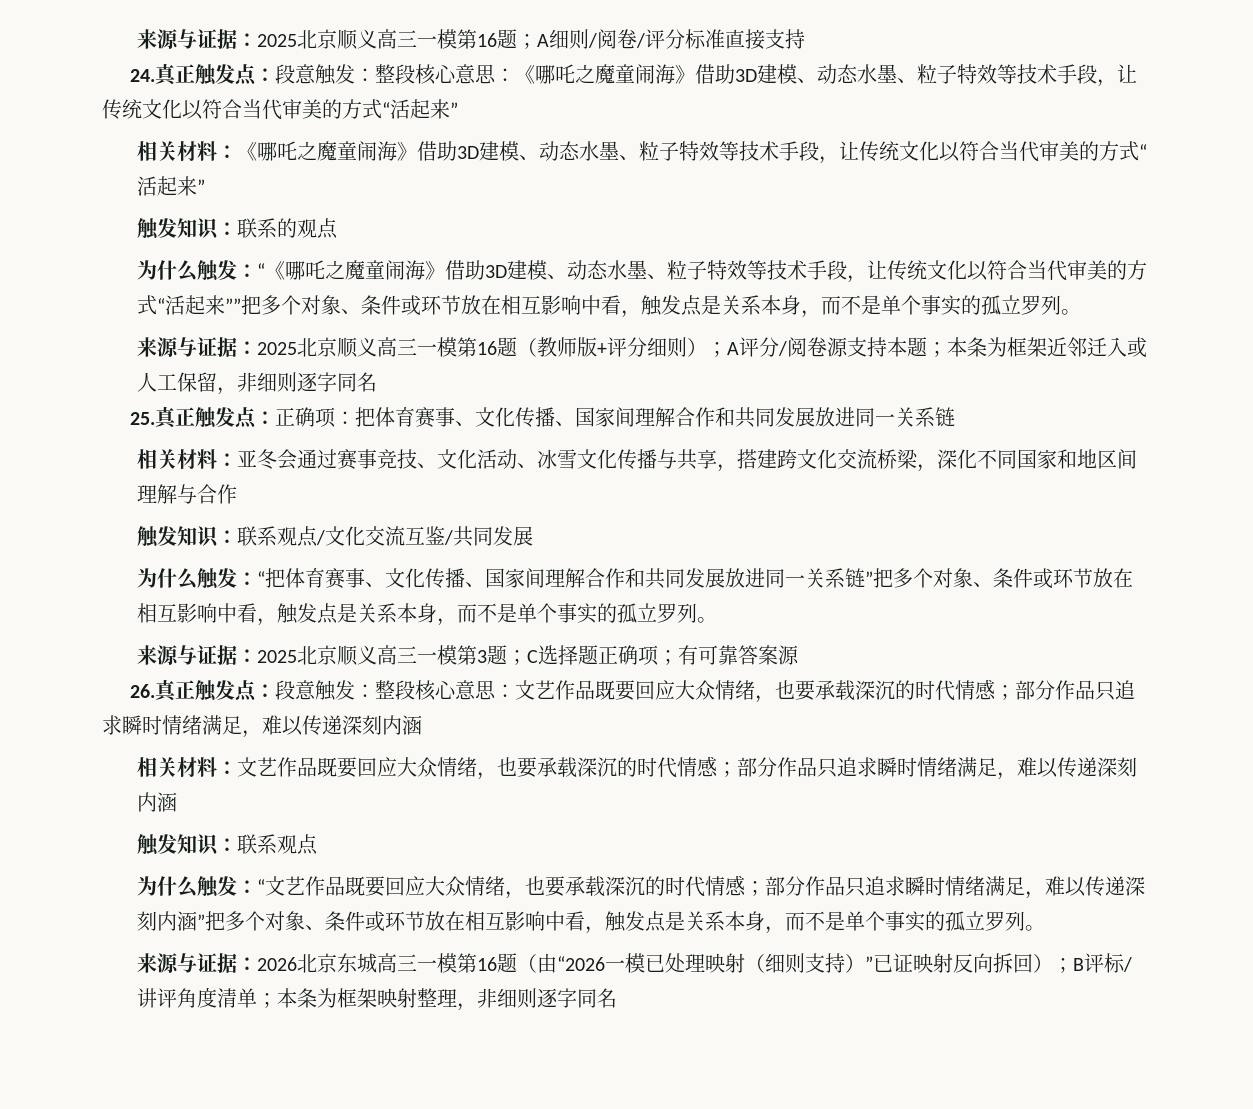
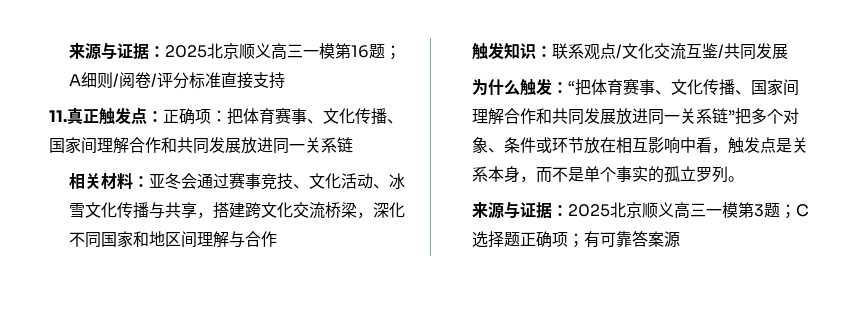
[129,63,1137,87] [102,99,458,120] [137,141,1148,164] [137,176,206,196] [137,218,339,240] [137,260,1148,283] [137,295,1082,318] [137,337,1148,358] [137,372,378,395] [129,412,155,425] 24.真正触发点：段意触发：整段核心意思：《哪吒之魔童闹海》借助3D建模、动态水墨、粒子特效等技术手段，让传统文化以符合当代审美的方式“活起来” // 相关材料：《哪吒之魔童闹海》借助3D建模、动态水墨、粒子特效等技术手段，让传统文化以符合当代审美的方式“活起来” // 触发知识：联系的观点 // 为什么触发：“《哪吒之魔童闹海》借助3D建模、动态水墨、粒子特效等技术手段，让传统文化以符合当代审美的方式“活起来””把多个对象、条件或环节放在相互影响中看，触发点是关系本身，而不是单个事实的孤立罗列。 // 来源与证据：2025北京顺义高三一模第16题（教师版+评分细则）；A评分/阅卷源支持本题；本条为框架近邻迁入或人工保留，非细则逐字同名 // 25. -> [49,110,67,122] 11.
[129,679,1135,703] [102,715,422,738] [137,756,1138,780] [137,792,178,812] [137,834,319,856] [137,875,1146,899] [137,911,1046,934] [137,953,1133,973] [137,987,618,1011] // 26.真正触发点：段意触发：整段核心意思：文艺作品既要回应大众情绪，也要承载深沉的时代情感；部分作品只追求瞬时情绪满足，难以传递深刻内涵 // 相关材料：文艺作品既要回应大众情绪，也要承载深沉的时代情感；部分作品只追求瞬时情绪满足，难以传递深刻内涵 // 触发知识：联系观点 // 为什么触发：“文艺作品既要回应大众情绪，也要承载深沉的时代情感；部分作品只追求瞬时情绪满足，难以传递深刻内涵”把多个对象、条件或环节放在相互影响中看，触发点是关系本身，而不是单个事实的孤立罗列。 // 来源与证据：2026北京东城高三一模第16题（由“2026一模已处理映射（细则支持）”已证映射反向拆回）；B评标/讲评角度清单；本条为框架映射整理，非细则逐字同名 -> (681, 239) none

